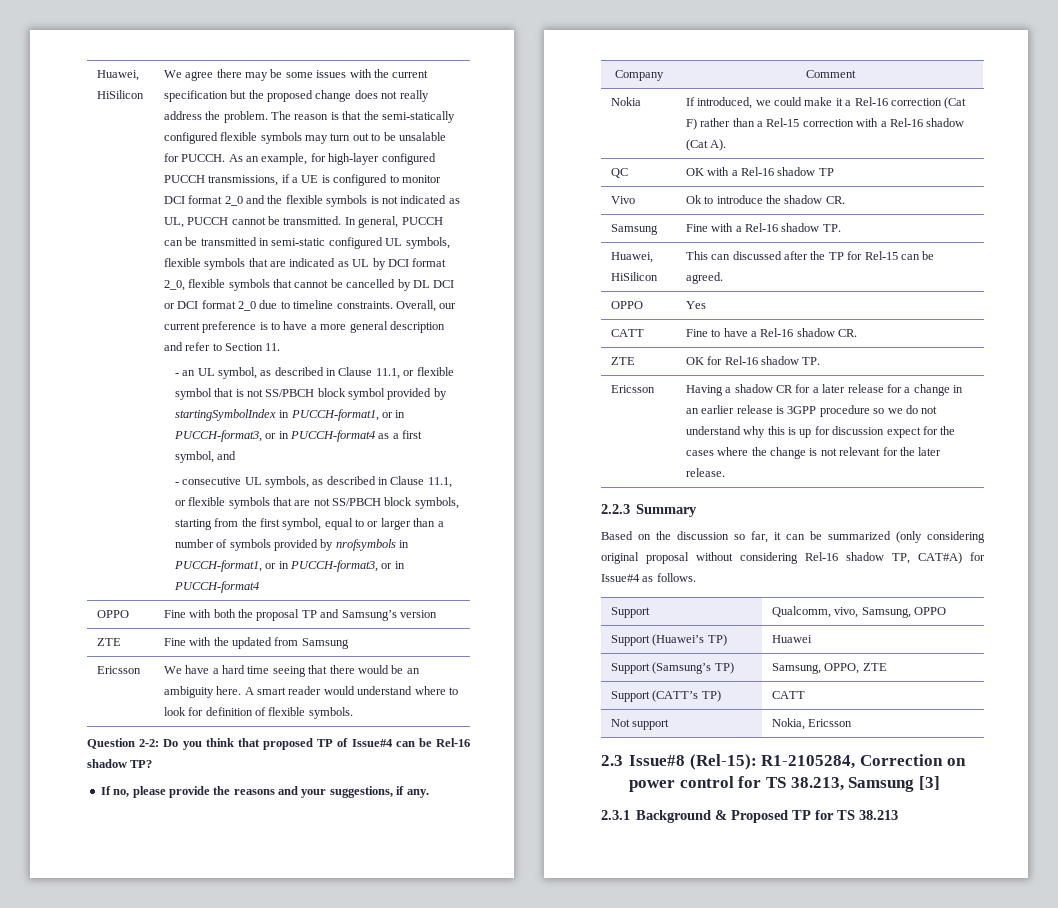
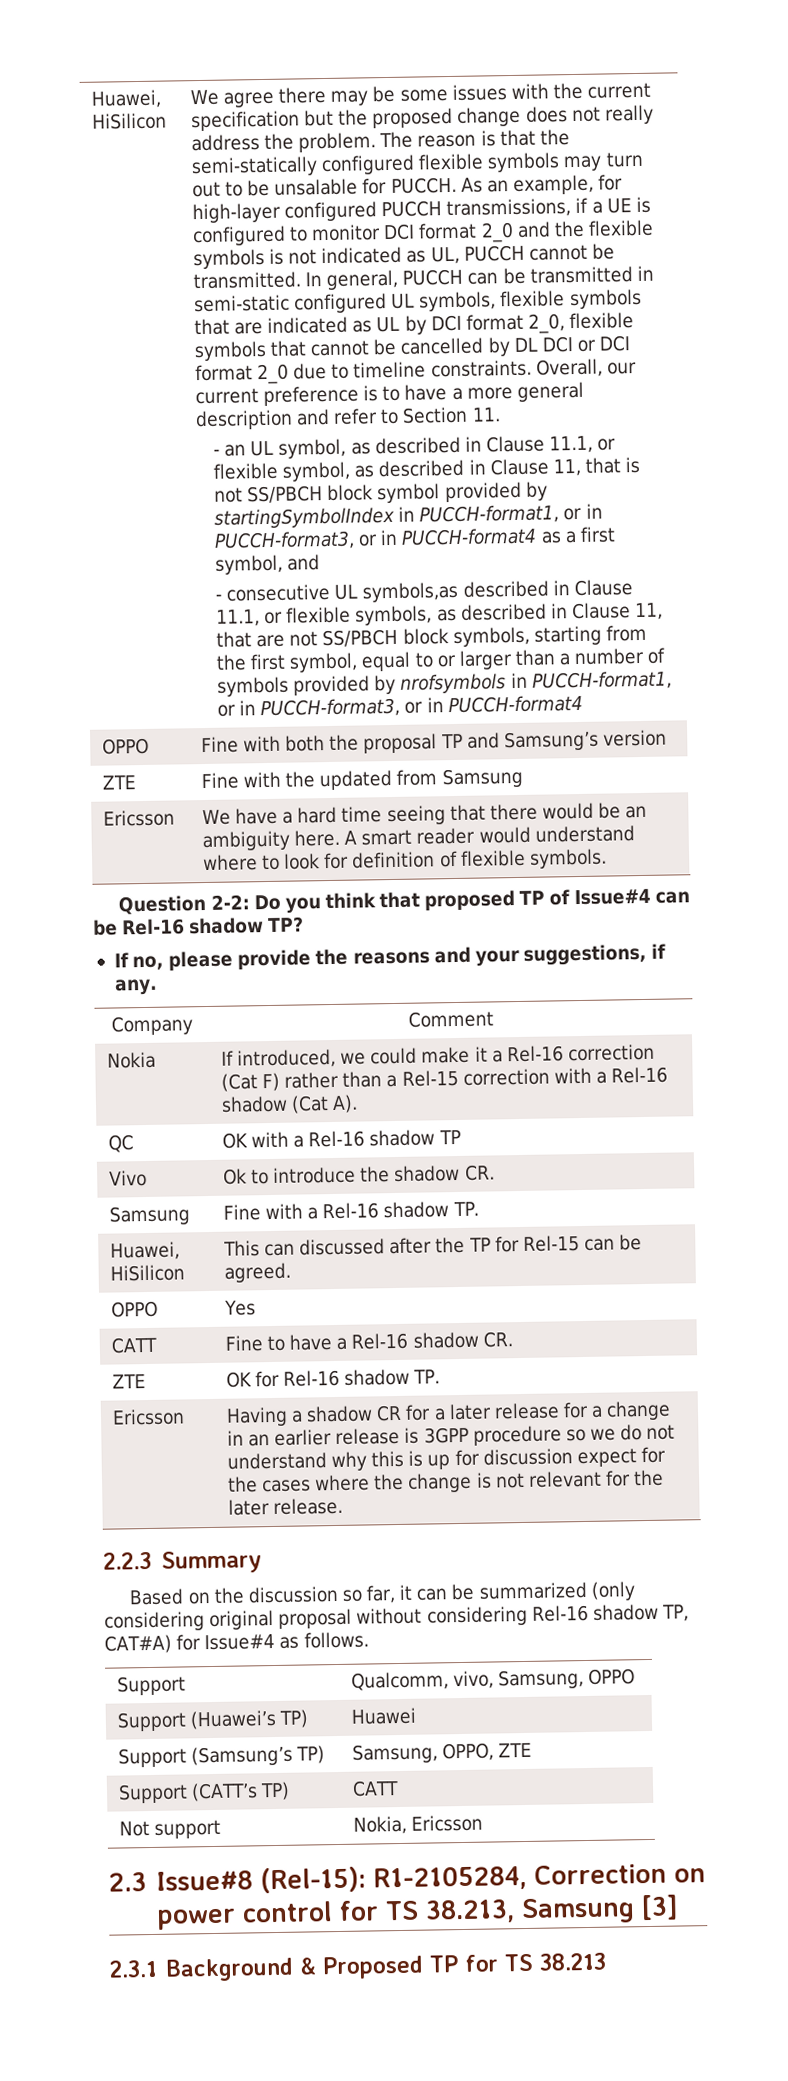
[174,388,212,400] symbol -> [282,458,581,482] symbol, as described in Clause 11,
[264,476,452,488] [174,497,270,509] symbols, as described in Clause 11.1, or flexible symbols -> [362,579,633,603] [216,602,664,627] symbols,as described in Clause 11.1, or flexible symbols, as described in Clause 11,

